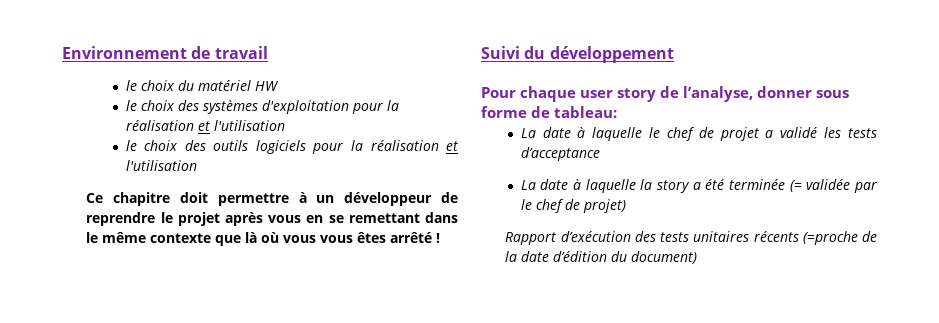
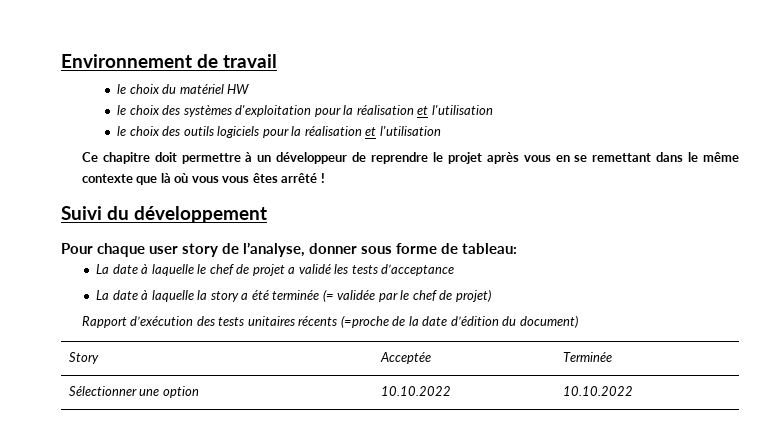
(698, 257) none -> [68,352,99,364] [379,352,431,364] [562,352,612,362] [68,386,199,398] [380,386,451,396] [562,386,633,396] // Story | Acceptée | Terminée // Sélectionner une option | 10.10.2022 | 10.10.2022

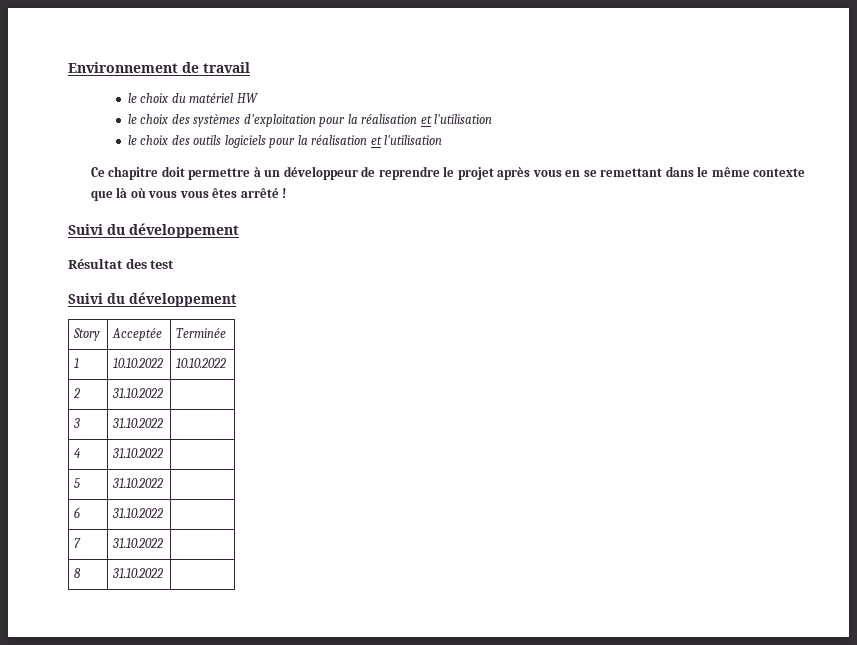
[61,242,517,257] [96,264,455,276] [96,289,491,302] [81,315,578,328] Pour chaque user story de l’analyse, donner sous forme de tableau: // La date à laquelle le chef de projet a validé les tests d’acceptance // La date à laquelle la story a été terminée (= validée par le chef de projet) // Rapport d’exécution des tests unitaires récents (=proche de la date d’édition du document) -> [68,259,174,269] [68,292,237,307] Résultat des test // Suivi du développement
[68,386,199,398] Sélectionner une option -> [74,358,80,368] 1
(633, 391) none -> [73,388,81,398] [112,388,164,398] [73,418,81,428] [112,418,164,428] [74,448,82,458] [112,448,164,458] [74,478,81,488] [112,478,164,488] [74,507,81,518] [112,508,164,518] [74,538,82,548] [112,538,164,548] [74,568,82,578] [112,568,164,578] // 2 | 31.10.2022 | // 3 | 31.10.2022 | // 4 | 31.10.2022 | // 5 | 31.10.2022 | // 6 | 31.10.2022 | // 7 | 31.10.2022 | // 8 | 31.10.2022 |

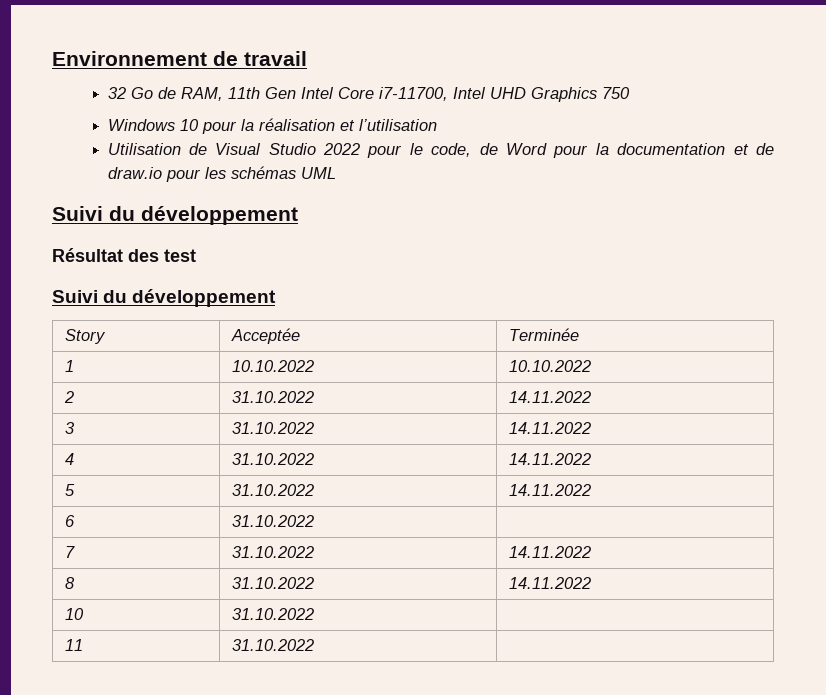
[127,93,258,103] [127,114,493,127] [127,135,443,148] [90,166,806,180] [90,187,287,201] le choix du matériel HW // le choix des systèmes d'exploitation pour la réalisation et l'utilisation // le choix des outils logiciels pour la réalisation et l'utilisation // Ce chapitre doit permettre à un développeur de reprendre le projet après vous en se remettant dans le même contexte que là où vous vous êtes arrêté ! -> [107,87,630,102] [107,118,437,134] [107,143,774,158] [107,166,336,182] 32 Go de RAM, 11th Gen Intel Core i7-11700, Intel UHD Graphics 750 // Windows 10 pour la réalisation et l’utilisation // Utilisation de Visual Studio 2022 pour le code, de Word pour la documentation et de draw.io pour les schémas UML
(164, 393) none -> [508,391,591,403] 14.11.2022
(164, 423) none -> [508,422,591,434] 14.11.2022
(164, 453) none -> [508,453,591,465] 14.11.2022
(164, 483) none -> [508,484,591,496] 14.11.2022
(164, 543) none -> [508,546,591,558] 14.11.2022
(164, 573) none -> [508,577,591,589] [64,608,84,620] [231,608,314,620] [64,639,83,651] [231,639,314,651] | 14.11.2022 // 10 | 31.10.2022 | // 11 | 31.10.2022

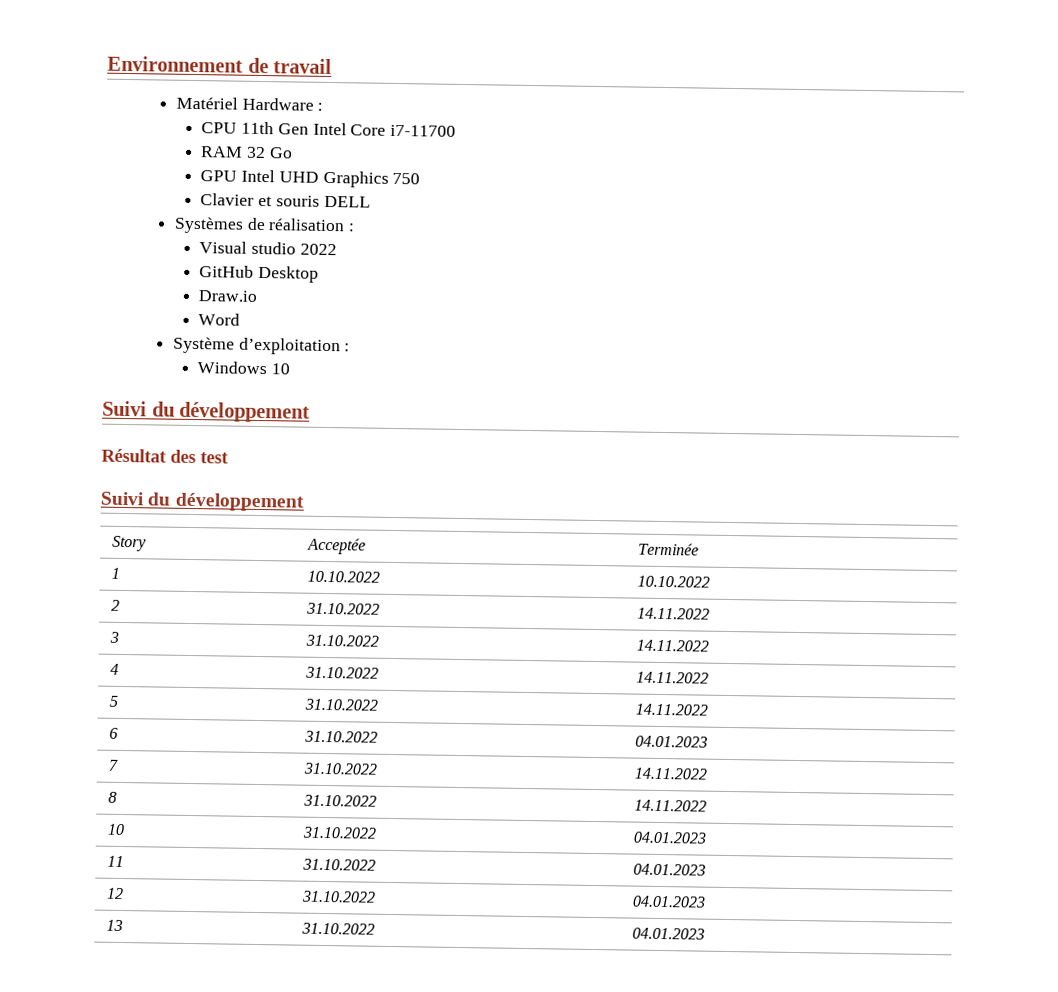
[107,87,630,102] [107,118,437,134] [107,143,774,158] [107,166,336,182] 32 Go de RAM, 11th Gen Intel Core i7-11700, Intel UHD Graphics 750 // Windows 10 pour la réalisation et l’utilisation // Utilisation de Visual Studio 2022 pour le code, de Word pour la documentation et de draw.io pour les schémas UML -> [175,96,324,111] [201,121,456,137] [200,146,293,159] [200,169,421,188] [200,193,371,208] [173,216,356,234] [199,241,337,256] [199,265,320,283] [198,290,259,302] [198,313,241,326] [172,336,351,356] [197,361,291,375] Matériel Hardware : // CPU 11th Gen Intel Core i7-11700 // RAM 32 Go // GPU Intel UHD Graphics 750 // Clavier et souris DELL // Systèmes de réalisation : // Visual studio 2022 // GitHub Desktop // Draw.io // Word // Système d’exploitation : // Windows 10
(314, 521) none -> [634,735,708,748] 04.01.2023
(314, 614) none -> [632,831,707,844] 04.01.2023
(314, 645) none -> [632,863,706,876] [105,887,124,900] [300,890,376,903] [631,895,706,908] [105,919,123,932] [300,922,375,935] [631,927,705,940] 04.01.2023 // 12 | 31.10.2022 | 04.01.2023 // 13 | 31.10.2022 | 04.01.2023

